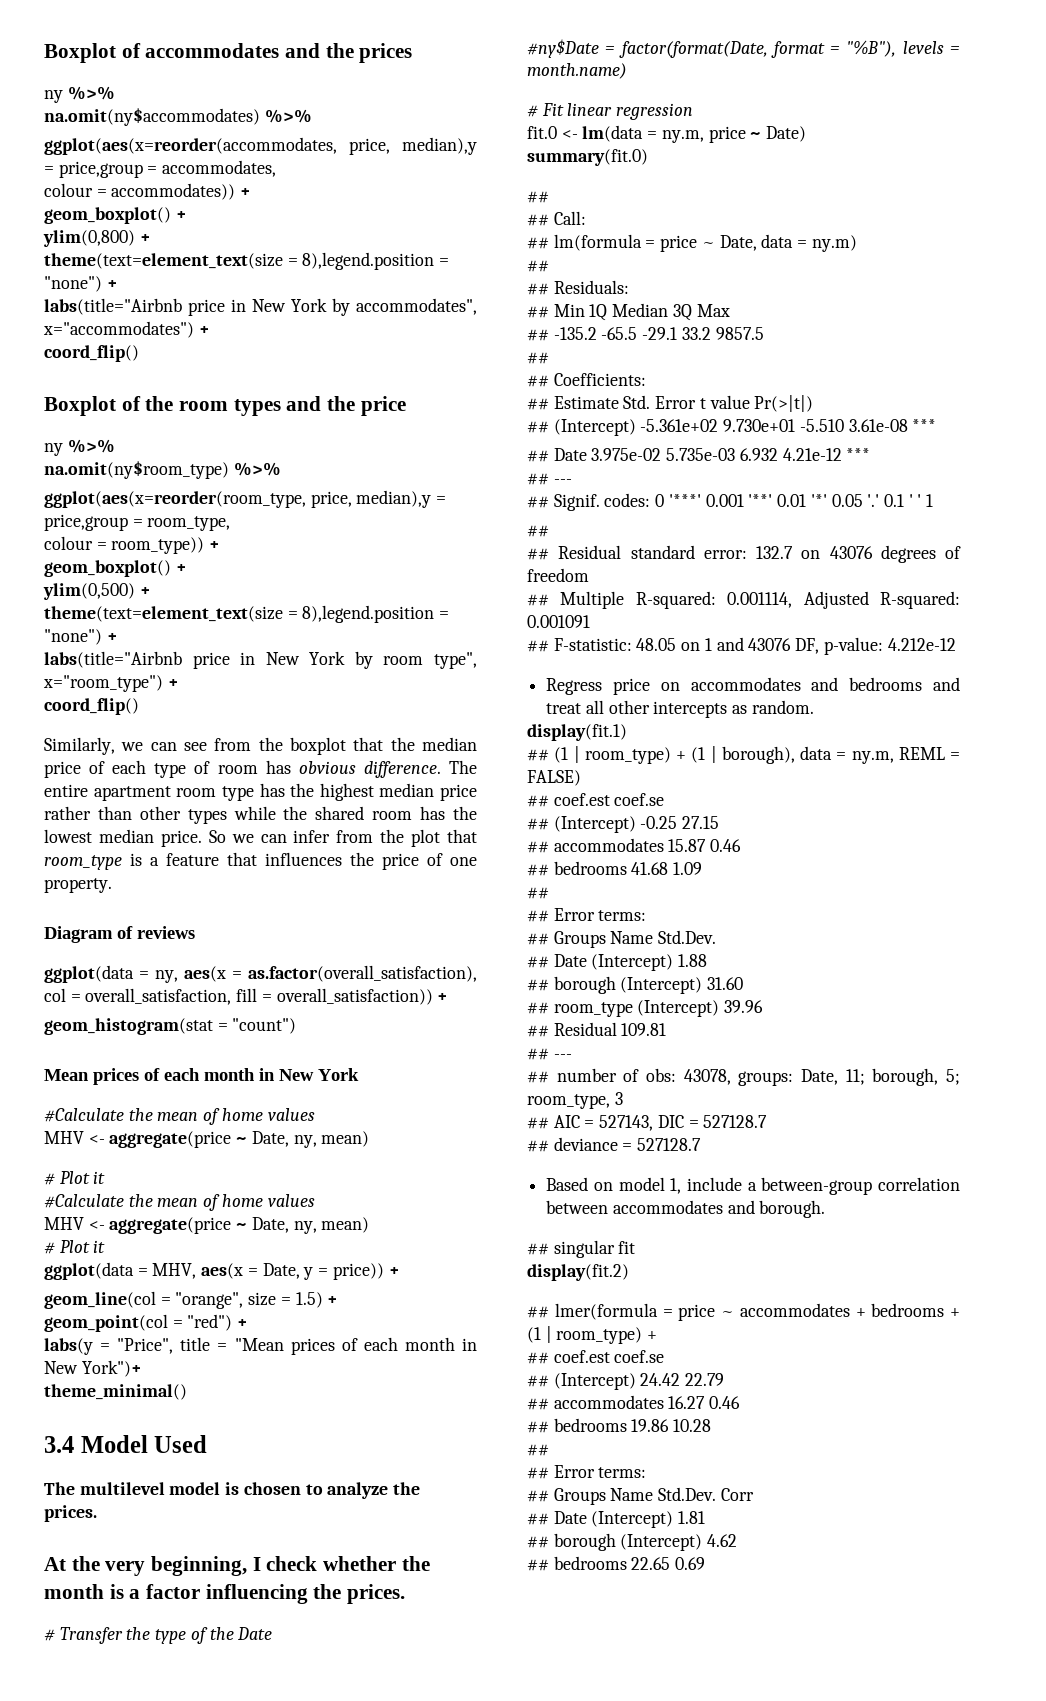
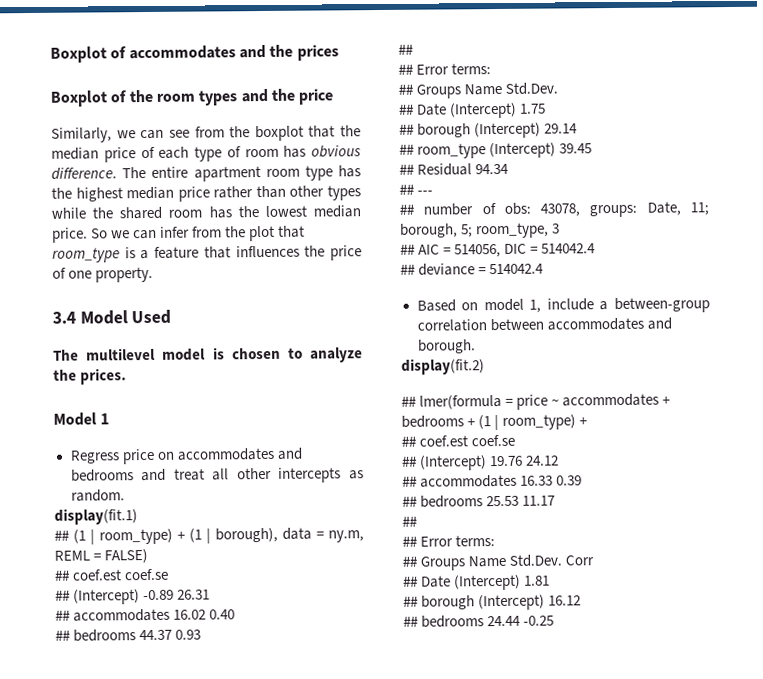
[44,86,115,103] [44,108,312,126] [44,137,477,155] [44,160,277,178] [44,183,252,200] [44,207,187,224] [43,230,151,247] [44,252,450,270] [44,276,118,292] [44,298,477,316] [43,321,210,338] [44,345,139,362] // ny %>% // na.omit(ny$accommodates) %>% // ggplot(aes(x=reorder(accommodates, price, median),y = price,group = accommodates, // colour = accommodates)) + // geom_boxplot() + // ylim(0,800) + // theme(text=element_text(size = 8),legend.position = "none") + // labs(title="Airbnb price in New York by accommodates", x="accommodates") + // coord_flip() -> (339, 52) none
[44,439,115,456] [44,461,281,479] [44,490,447,508] [44,514,231,531] [44,536,221,554] [44,560,187,577] [43,583,151,600] [44,605,450,623] [44,629,118,645] [44,651,477,669] [43,675,179,692] [44,698,139,715] // ny %>% // na.omit(ny$room_type) %>% // ggplot(aes(x=reorder(room_type, price, median),y = price,group = room_type, // colour = room_type)) + // geom_boxplot() + // ylim(0,500) + // theme(text=element_text(size = 8),legend.position = "none") + // labs(title="Airbnb price in New York by room type", x="room_type") + // coord_flip() -> (334, 96) none
[44,926,195,943] [44,965,477,983] [44,988,449,1005] [44,1018,297,1035] [44,1068,359,1085] [44,1108,315,1125] [44,1131,370,1148] [44,1171,106,1185] [44,1194,315,1211] [44,1217,370,1234] [44,1240,106,1254] [44,1262,400,1280] [44,1291,339,1309] [44,1314,249,1332] [44,1337,478,1355] [44,1360,142,1377] [44,1384,187,1400] // Diagram of reviews // ggplot(data = ny, aes(x = as.factor(overall_satisfaction), col = overall_satisfaction, fill = overall_satisfaction)) + // geom_histogram(stat = "count") // Mean prices of each month in New York // #Calculate the mean of home values // MHV <- aggregate(price ~ Date, ny, mean) // # Plot it // #Calculate the mean of home values // MHV <- aggregate(price ~ Date, ny, mean) // # Plot it // ggplot(data = MHV, aes(x = Date, y = price)) + // geom_line(col = "orange", size = 1.5) + // geom_point(col = "red") + // labs(y = "Price", title = "Mean prices of each month in New York")+ // theme_minimal() -> (154, 274) none
[44,1556,430,1576] [44,1584,406,1604] [44,1627,273,1644] [527,39,960,58] [527,63,627,79] [527,103,694,120] [527,125,807,143] [527,149,648,166] [527,191,549,203] [527,211,586,226] [527,234,857,252] [527,260,549,272] [527,280,629,295] [527,303,730,321] [527,327,764,341] [527,352,549,364] [527,373,646,387] [527,395,814,412] [527,419,937,436] [527,448,871,462] [527,473,572,485] [527,493,934,511] [527,525,549,537] [527,545,961,563] [527,568,589,582] [527,591,960,609] [527,615,590,628] [527,637,956,655] At the very beginning, I check whether the month is a factor influencing the prices. // # Transfer the type of the Date // #ny$Date = factor(format(Date, format = "%B"), levels = month.name) // # Fit linear regression // fit.0 <- lm(data = ny.m, price ~ Date) // summary(fit.0) // ## // ## Call: // ## lm(formula = price ~ Date, data = ny.m) // ## // ## Residuals: // ## Min 1Q Median 3Q Max // ## -135.2 -65.5 -29.1 33.2 9857.5 // ## // ## Coefficients: // ## Estimate Std. Error t value Pr(>|t|) // ## (Intercept) -5.361e+02 9.730e+01 -5.510 3.61e-08 *** // ## Date 3.975e-02 5.735e-03 6.932 4.21e-12 *** // ## --- // ## Signif. codes: 0 '***' 0.001 '**' 0.01 '*' 0.05 '.' 0.1 ' ' 1 // ## // ## Residual standard error: 132.7 on 43076 degrees of freedom // ## Multiple R-squared: 0.001114, Adjusted R-squared: 0.001091 // ## F-statistic: 48.05 on 1 and 43076 DF, p-value: 4.212e-12 -> [53,412,110,426] Model 1
[640,816,720,829] [527,838,742,853] [527,861,703,876] -0.25 27.15 // ## accommodates 15.87 0.46 // ## bedrooms 41.68 1.09 -> [143,589,211,601] [55,608,236,622] [55,629,202,642] -0.89 26.31 // ## accommodates 16.02 0.40 // ## bedrooms 44.37 0.93
[678,954,708,967] [527,976,744,994] 1.88 // ## borough (Intercept) 31.60 -> [519,103,547,114] [399,122,579,139] 1.75 // ## borough (Intercept) 29.14
[724,1000,764,1013] [527,1022,667,1037] 39.96 // ## Residual 109.81 -> [559,143,593,154] [399,163,510,176] 39.45 // ## Residual 94.34
[599,1115,654,1131] 527143, -> [454,243,502,258] 514056,
[703,1115,768,1128] 527128.7 -> [541,243,597,254] 514042.4
[637,1138,702,1151] 527128.7 -> [489,263,545,275] 514042.4
[527,1240,636,1258] // ## singular fit -> (476, 346) none
[640,1373,725,1386] [527,1395,741,1410] [527,1418,712,1433] 24.42 22.79 // ## accommodates 16.27 0.46 // ## bedrooms 19.86 10.28 -> [490,455,560,467] [402,474,583,488] [402,495,556,508] 19.76 24.12 // ## accommodates 16.33 0.39 // ## bedrooms 25.53 11.17
[707,1534,738,1547] [527,1556,706,1571] 4.62 // ## bedrooms 22.65 0.69 -> [548,595,582,606] [403,615,555,628] 16.12 // ## bedrooms 24.44 -0.25

